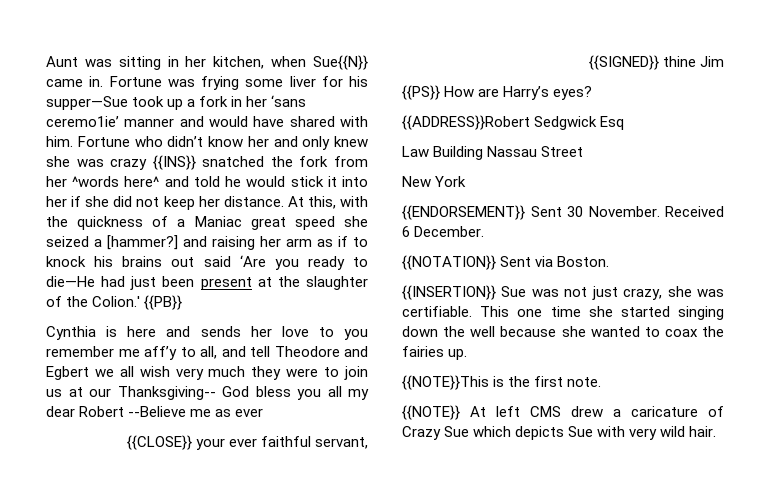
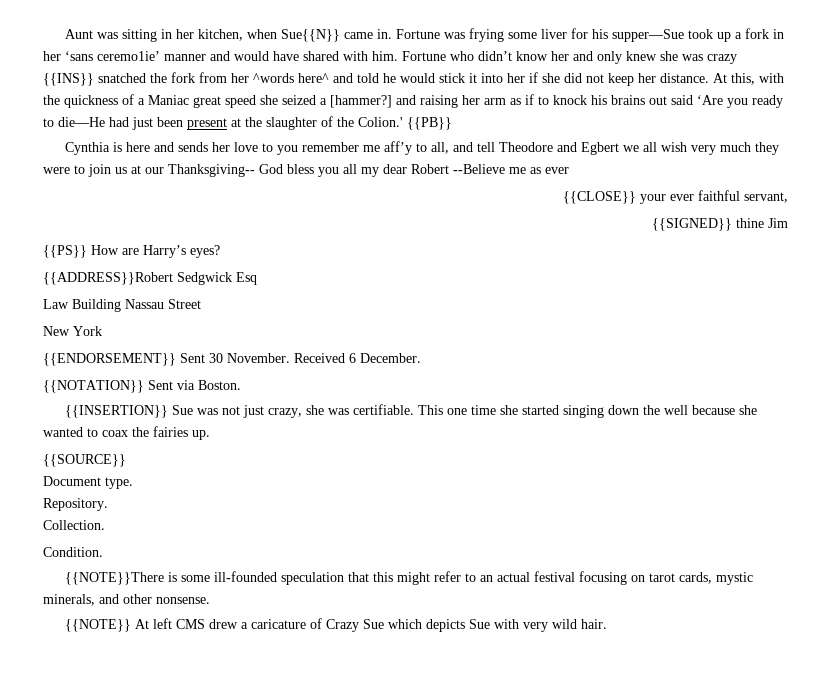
[402,375,602,390] {{NOTE}}This is the first note. -> [43,454,126,467] [43,476,133,489] [43,498,108,511] [43,520,105,530] [43,547,103,557] [65,571,754,585] [43,594,210,606] {{SOURCE}} // Document type. // Repository. // Collection. // Condition. // {{NOTE}}There is some ill-founded speculation that this might refer to an actual festival focusing on tarot cards, mystic minerals, and other nonsense.

